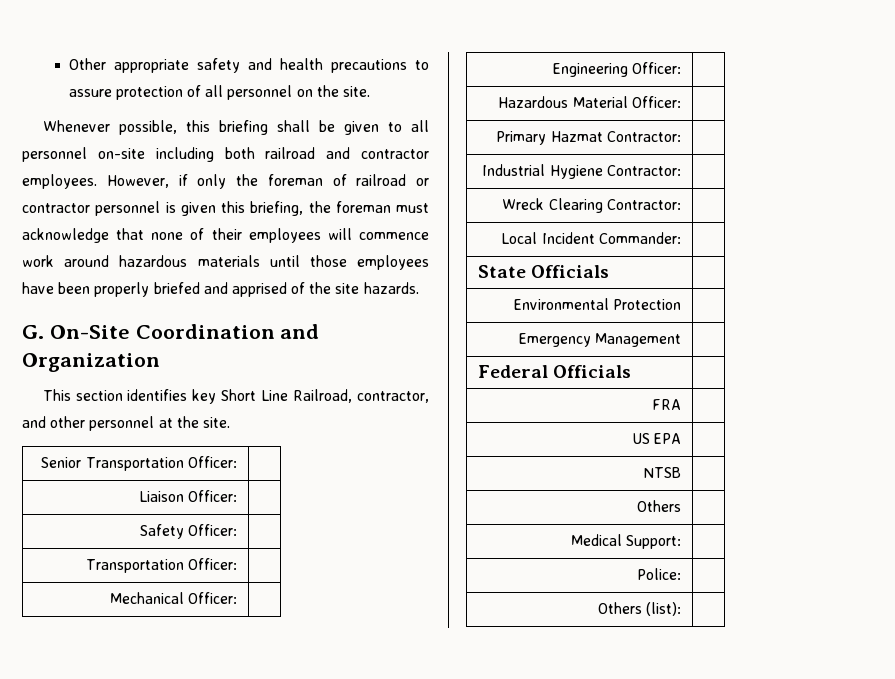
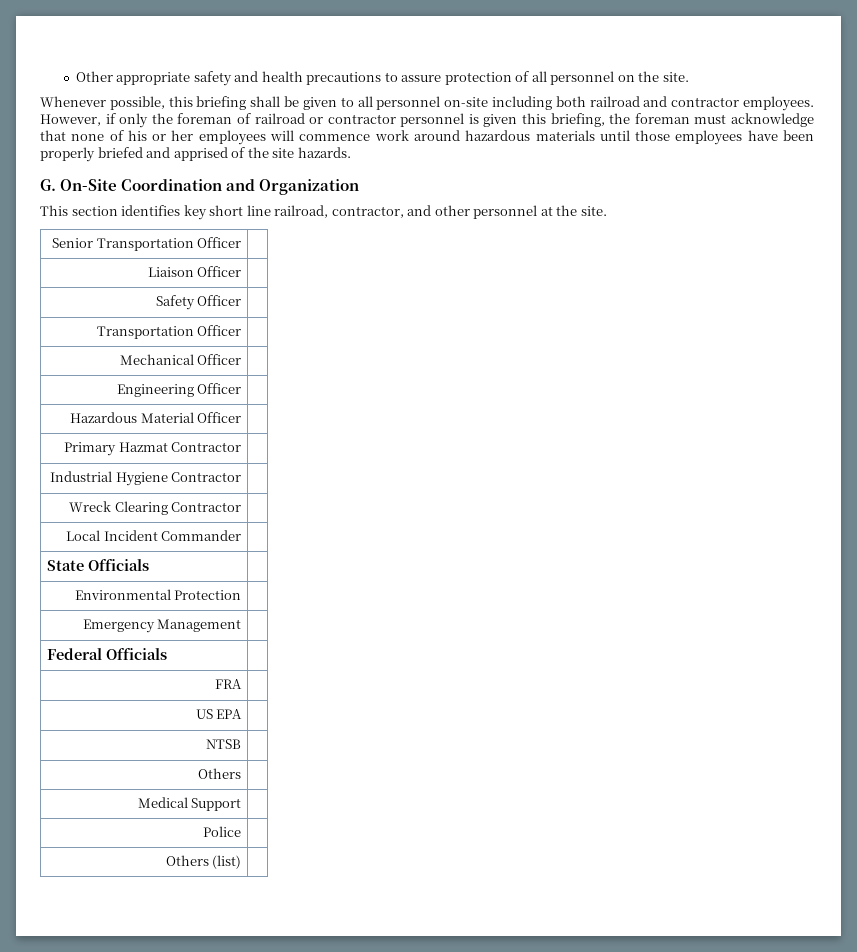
[211,228,242,240] their -> [127,130,194,141] his or her
[221,389,353,403] Short Line Railroad, -> [209,205,329,218] short line railroad,
[187,456,237,468] Officer: -> [197,237,242,248] Officer
[187,490,237,502] Officer: -> [197,266,242,277] Officer
[187,524,237,536] [85,558,237,573] Officer: | // Transportation Officer: -> [197,295,242,306] [96,325,242,339] Officer | // Transportation Officer
[187,592,237,604] Officer: -> [197,354,242,365] Officer
[631,62,681,74] Officer: -> [197,383,242,394] Officer
[631,96,681,108] Officer: -> [197,412,242,423] Officer
[606,131,681,142] Contractor: -> [171,442,242,452] Contractor
[606,165,681,176] Contractor: -> [171,472,242,482] Contractor
[606,199,681,210] Contractor: -> [171,502,242,512] Contractor
[598,232,681,244] Commander: -> [161,530,242,541] Commander
[625,535,681,549] [636,568,681,580] [597,602,681,616] Support: | // Police: | // Others (list): -> [191,798,242,811] [203,826,242,837] [165,855,242,869] Support | // Police | // Others (list)

